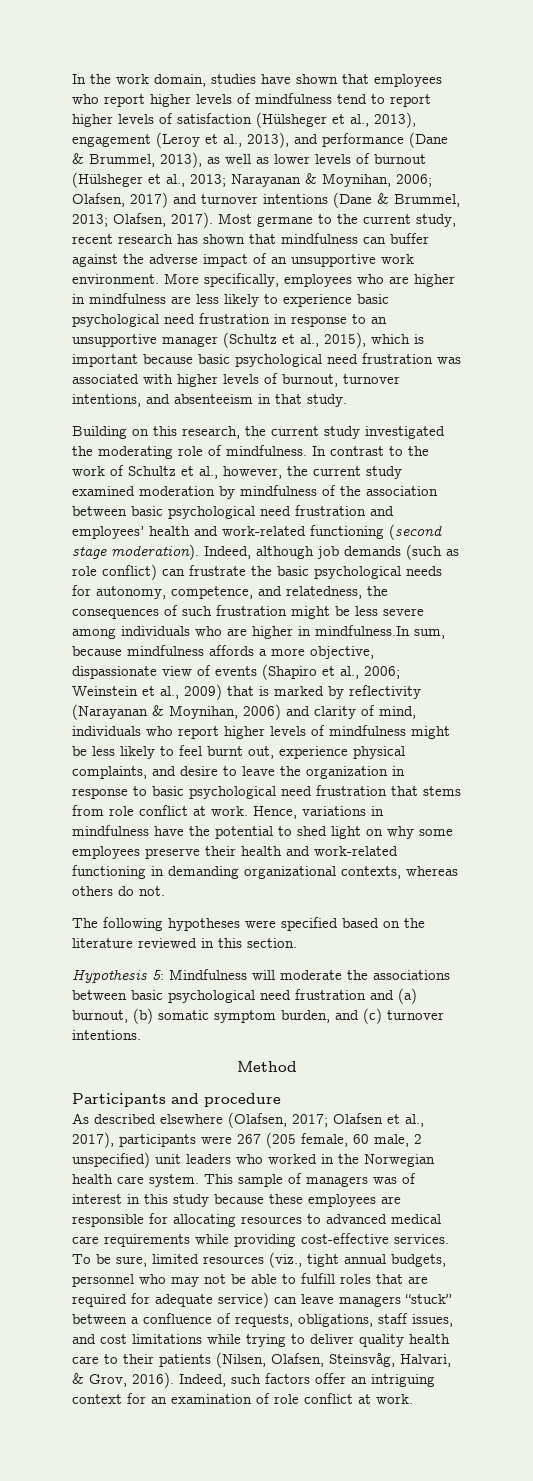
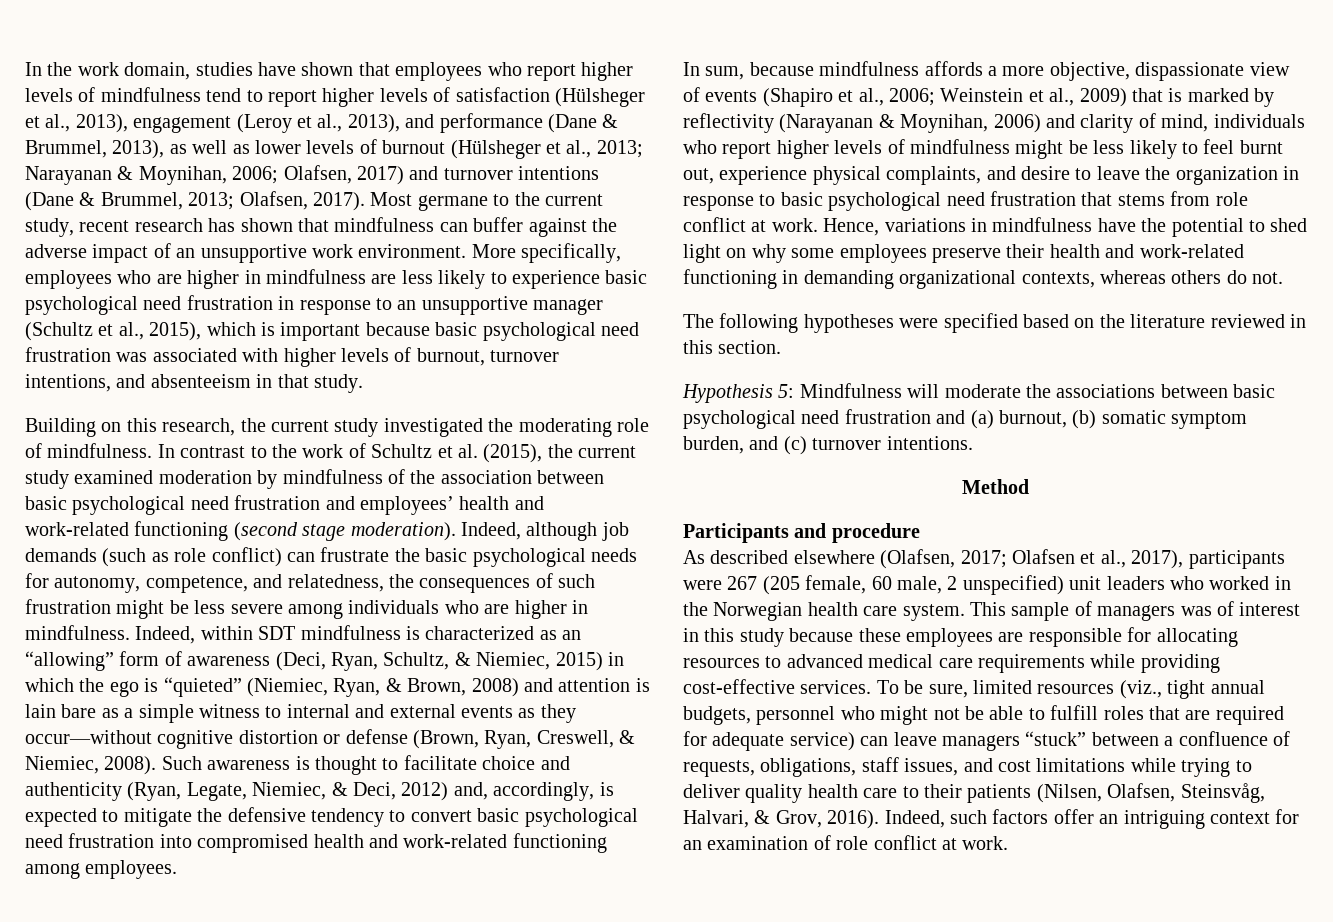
[199,466,282,479] al., however, -> [457,444,543,463] al. (2015),
[315,625,410,636] mindfulness.In -> [25,625,582,644] [25,651,624,671] [25,677,650,697] [25,704,576,723] [25,729,636,749] [25,755,570,775] [25,782,614,801] [25,807,638,827] [25,833,607,853] [25,860,178,879] [683,62,700,76] mindfulness. Indeed, within SDT mindfulness is characterized as an “allowing” form of awareness (Deci, Ryan, Schultz, & Niemiec, 2015) in which the ego is “quieted” (Niemiec, Ryan, & Brown, 2008) and attention is lain bare as a simple witness to internal and external events as they occur—without cognitive distortion or defense (Brown, Ryan, Creswell, & Niemiec, 2008). Such awareness is thought to facilitate choice and authenticity (Ryan, Legate, Niemiec, & Deci, 2012) and, accordingly, is expected to mitigate the defensive tendency to convert basic psychological need frustration into compromised health and work-related functioning among employees. // In
[171,1277,199,1287] may -> [880,706,929,725] might

